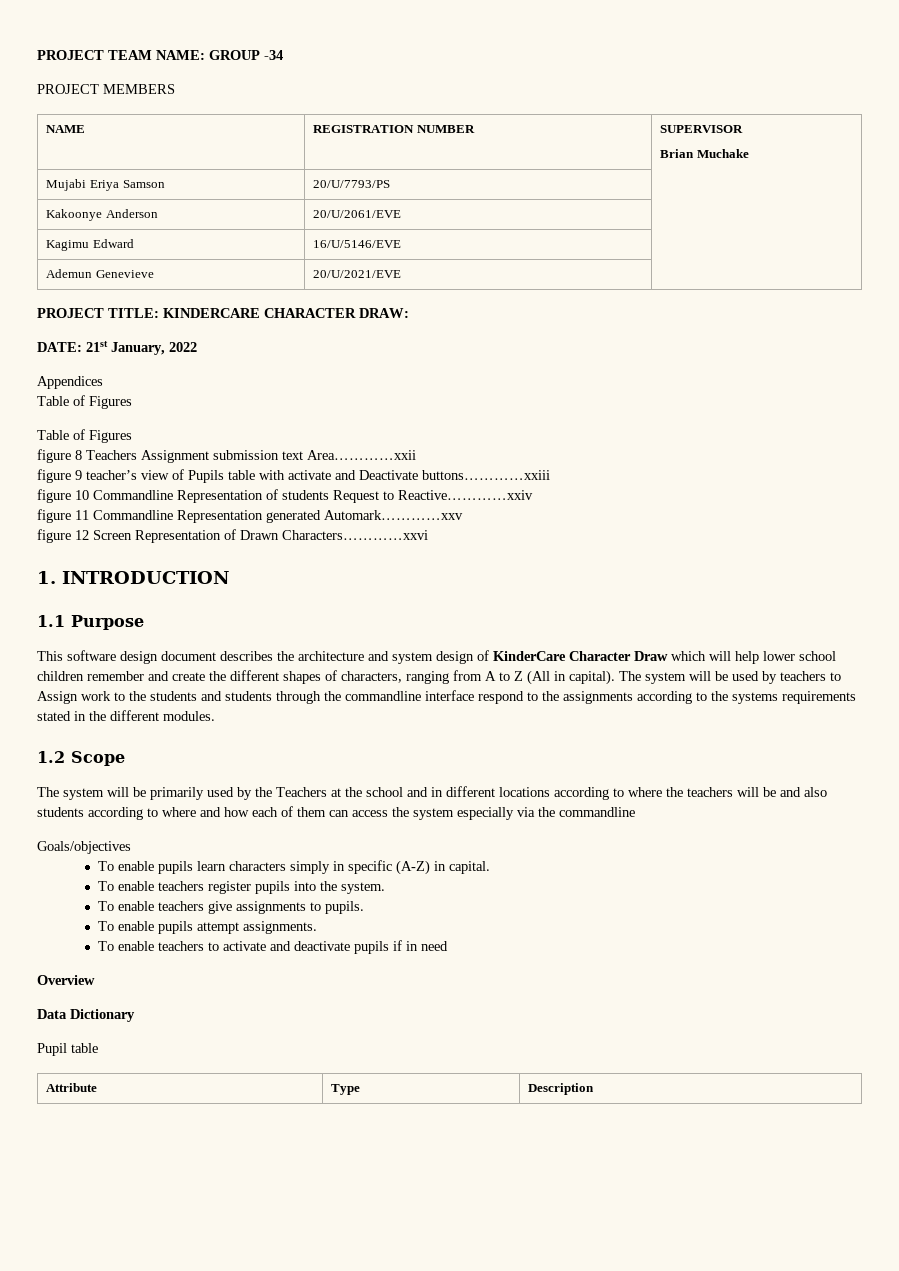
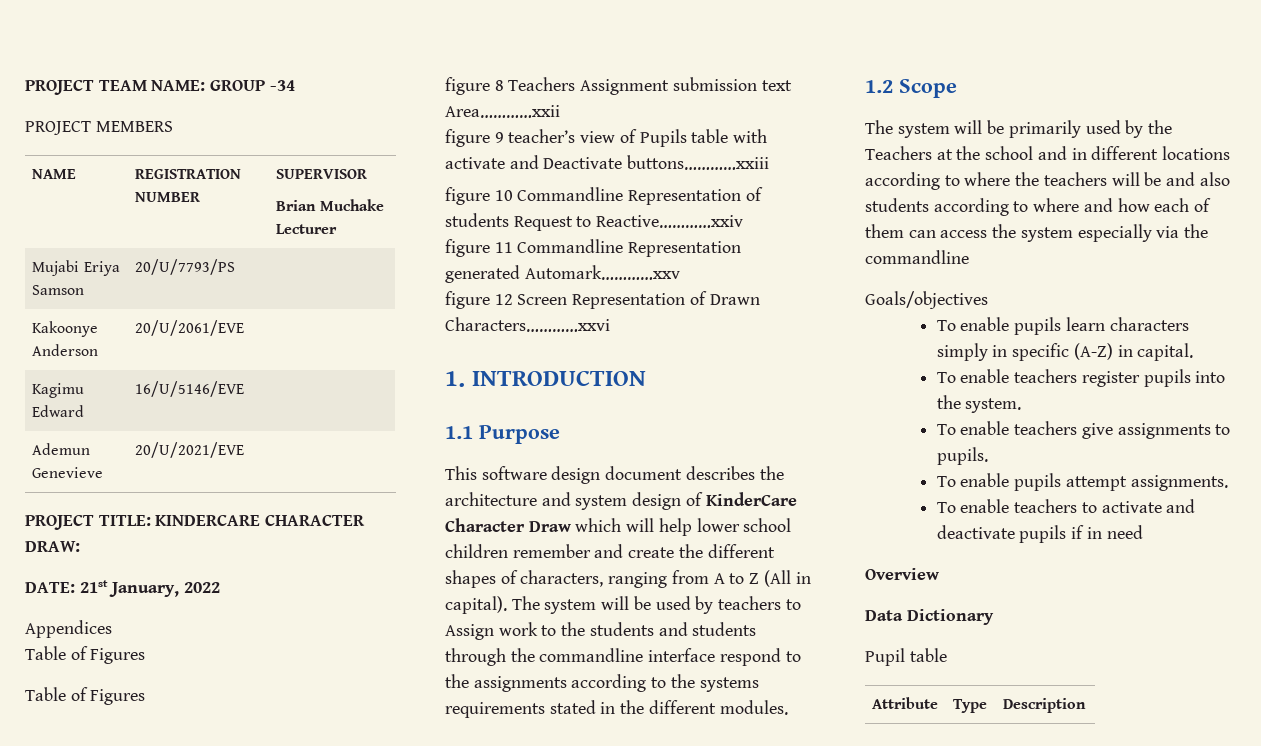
(749, 153) none -> [276,224,338,234] Lecturer

